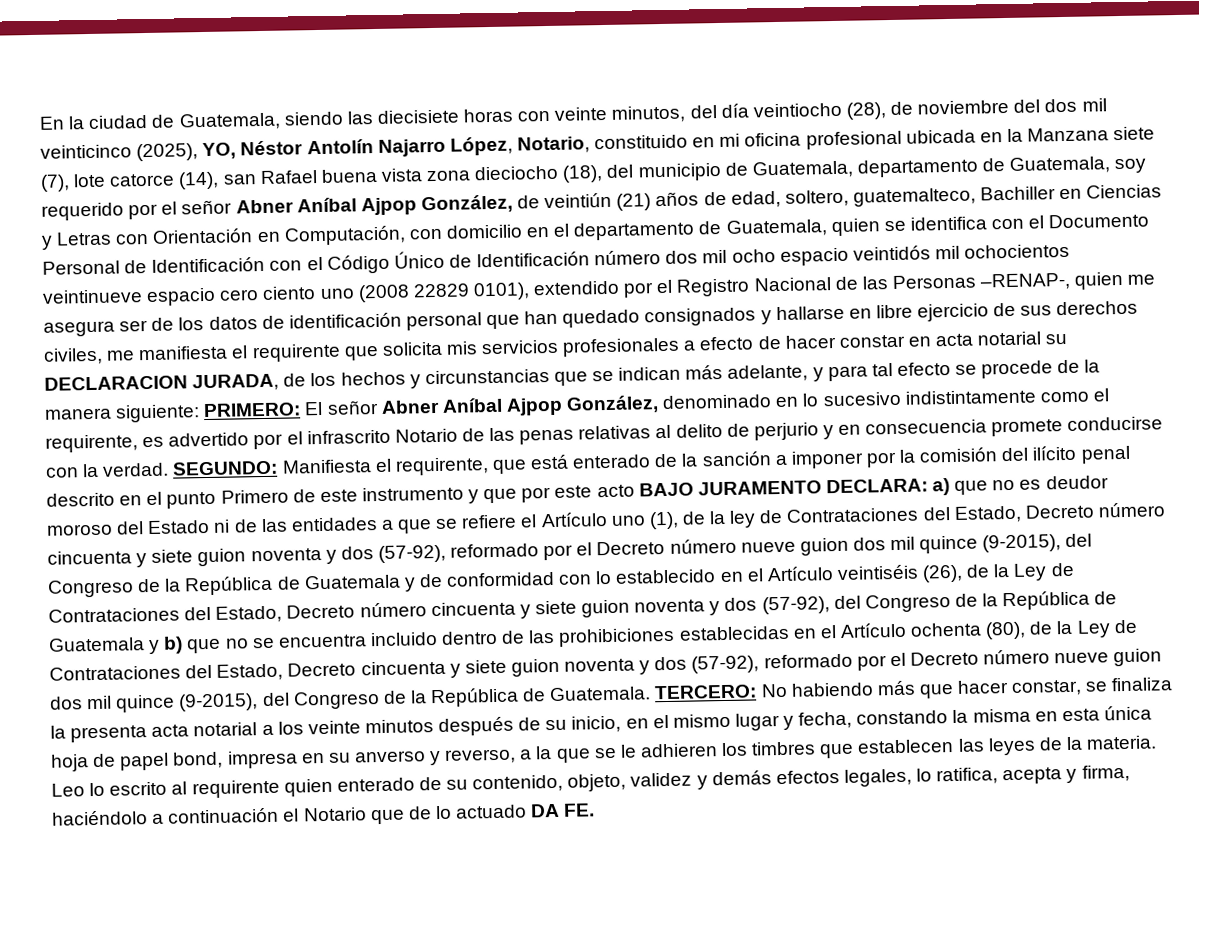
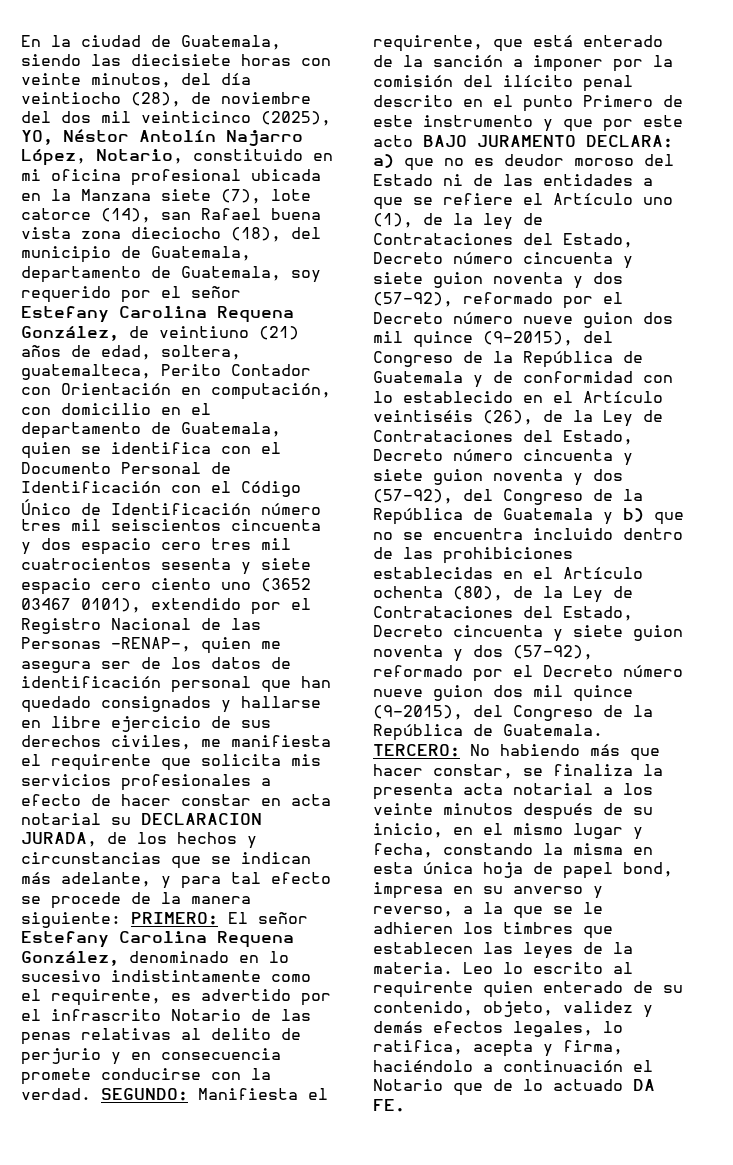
[235,197,417,216] Abner Aníbal Ajpop -> [21,306,294,323] Estefany Carolina Requena
[544,192,613,209] veintiún -> [159,326,249,338] veintiuno
[784,184,1163,207] [41,231,113,250] soltero, guatemalteco, Bachiller en Ciencias y Letras -> [161,345,241,360] [21,364,311,380] soltera, guatemalteca, Perito Contador
[283,225,406,246] Computación, -> [211,383,331,400] computación,
[665,243,1071,266] [42,289,143,304] dos mil ocho espacio veintidós mil ochocientos veintinueve -> [21,519,321,531] [21,538,291,555] [21,558,311,575] tres mil seiscientos cincuenta y dos espacio cero tres mil cuatrocientos sesenta y siete
[357,283,470,303] (2008 22829 -> [261,578,311,592] [21,598,71,610] (3652 03467
[380,397,563,416] Abner Aníbal Ajpop -> [21,931,294,948] Estefany Carolina Requena

